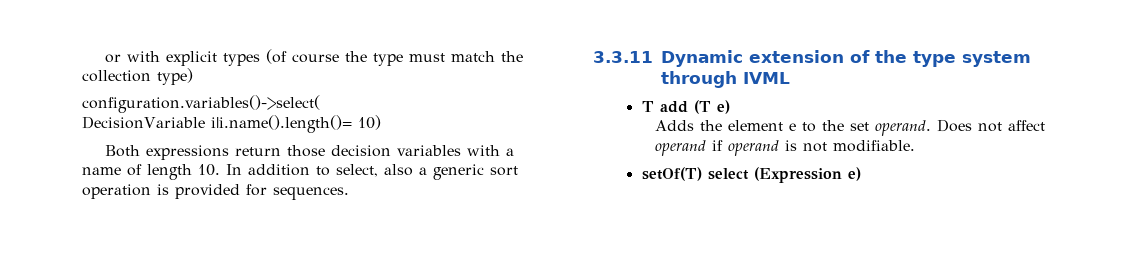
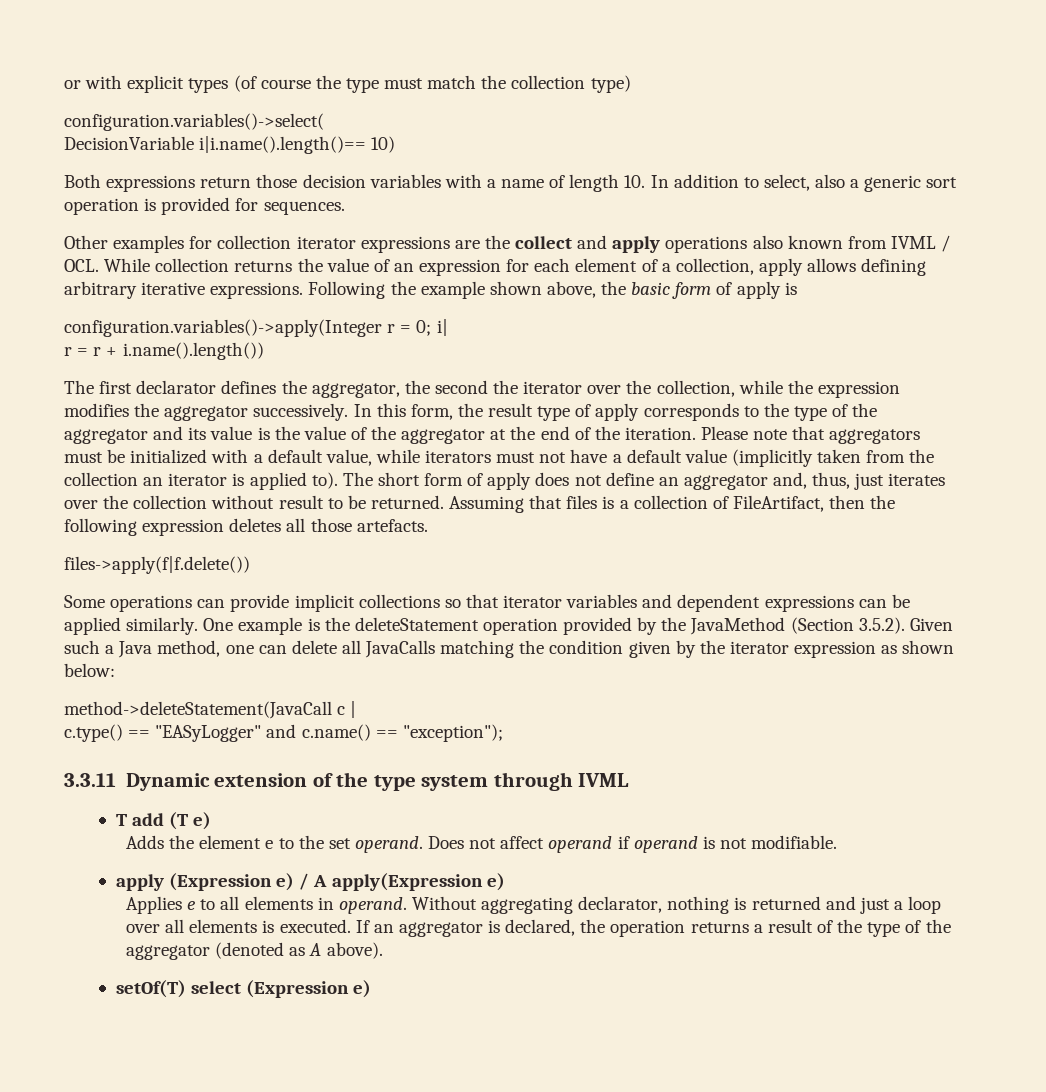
[210,115,352,133] i|i.name().length()= -> [199,136,367,154] i|i.name().length()==
(349, 193) none -> [64,235,951,253] [64,258,927,276] [64,281,797,299] [64,319,448,337] [64,342,264,360] [64,380,900,398] [64,403,878,421] [64,426,921,444] [64,449,935,467] [64,472,946,490] [64,495,896,513] [64,518,428,536] [64,556,250,574] [64,594,910,612] [64,617,953,635] [64,640,955,658] [64,663,115,677] [64,701,357,719] [64,724,503,742] // Other examples for collection iterator expressions are the collect and apply operations also known from IVML / OCL. While collection returns the value of an expression for each element of a collection, apply allows defining arbitrary iterative expressions. Following the example shown above, the basic form of apply is // configuration.variables()->apply(Integer r = 0; i| // r = r + i.name().length()) // The first declarator defines the aggregator, the second the iterator over the collection, while the expression modifies the aggregator successively. In this form, the result type of apply corresponds to the type of the aggregator and its value is the value of the aggregator at the end of the iteration. Please note that aggregators must be initialized with a default value, while iterators must not have a default value (implicitly taken from the collection an iterator is applied to). The short form of apply does not define an aggregator and, thus, just iterates over the collection without result to be returned. Assuming that files is a collection of FileArtifact, then the following expression deletes all those artefacts. // files->apply(f|f.delete()) // Some operations can provide implicit collections so that iterator variables and dependent expressions can be applied similarly. One example is the deleteStatement operation provided by the JavaMethod (Section 3.5.2). Given such a Java method, one can delete all JavaCalls matching the condition given by the iterator expression as shown below: // method->deleteStatement(JavaCall c | // c.type() == "EASyLogger" and c.name() == "exception");
(915, 146) none -> [115,873,505,891] [126,896,942,914] [126,919,951,937] [126,942,383,960] // apply (Expression e) / A apply(Expression e) // Applies e to all elements in operand. Without aggregating declarator, nothing is returned and just a loop over all elements is executed. If an aggregator is declared, the operation returns a result of the type of the aggregator (denoted as A above).

